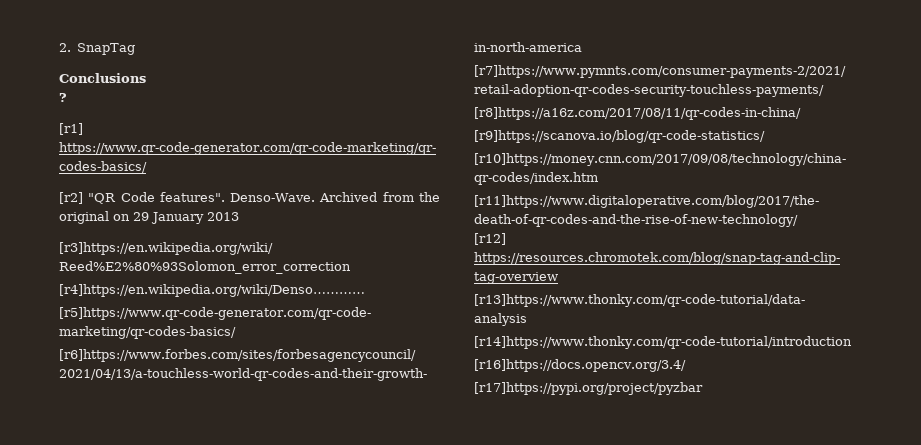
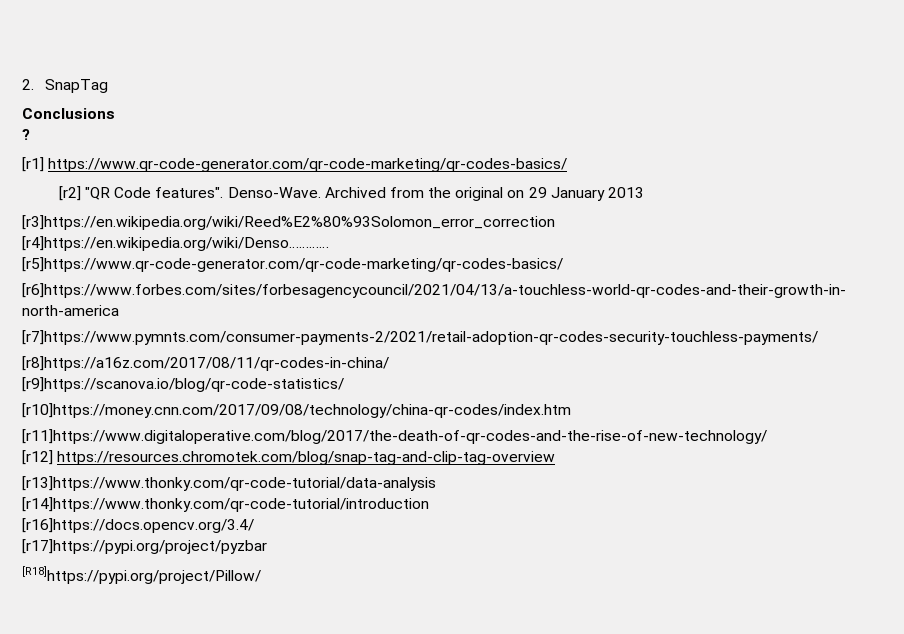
(703, 388) none -> [22,566,261,584] // [R18]https://pypi.org/project/Pillow/

